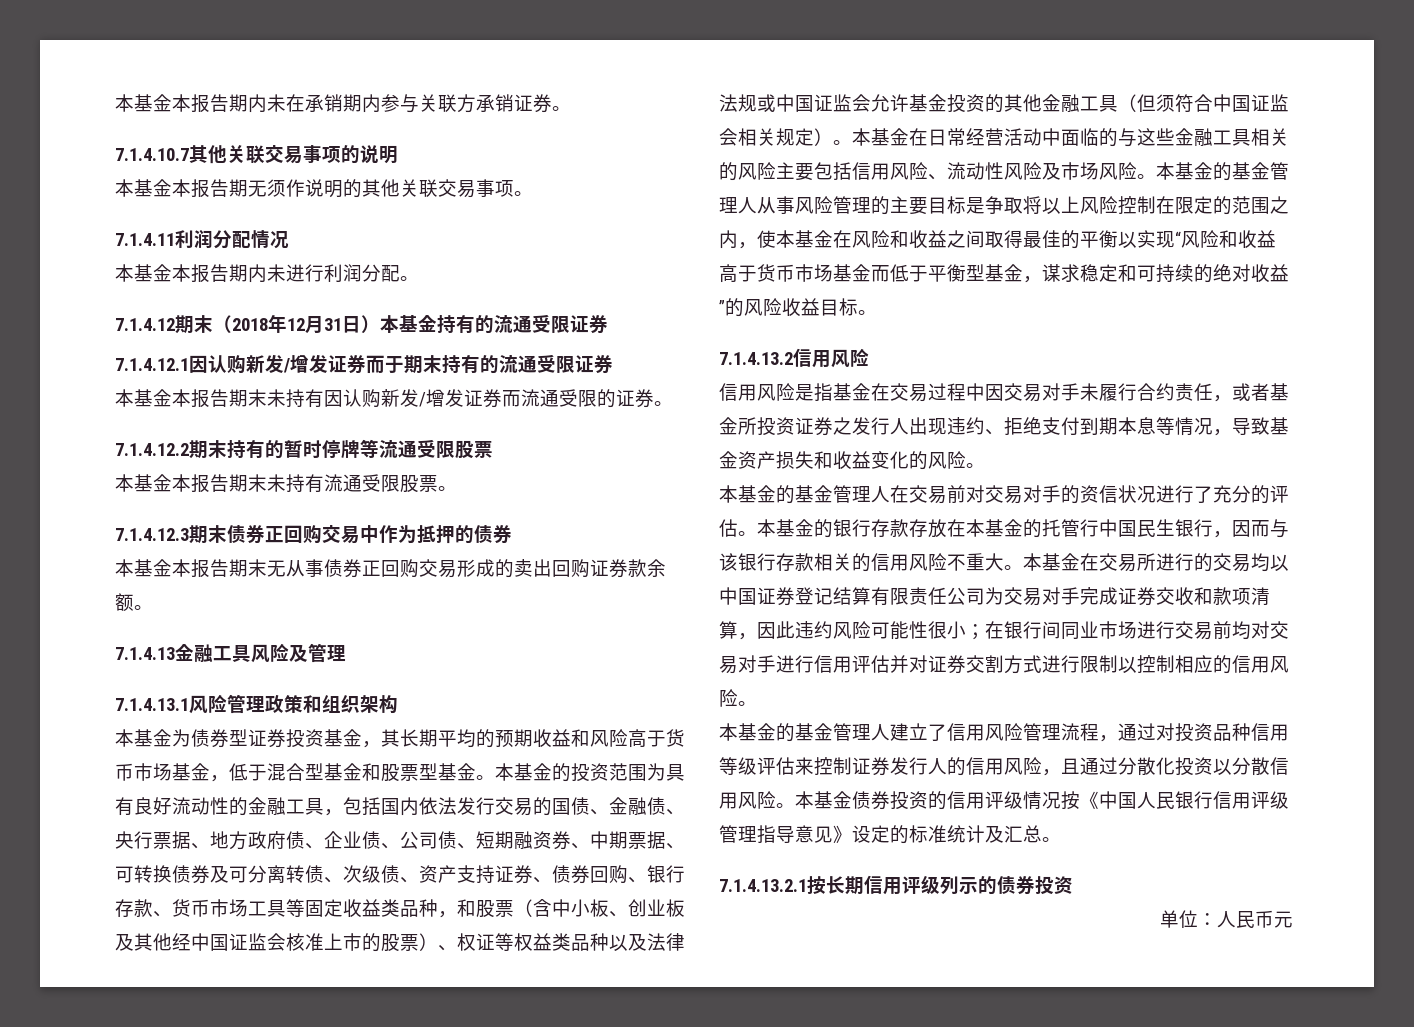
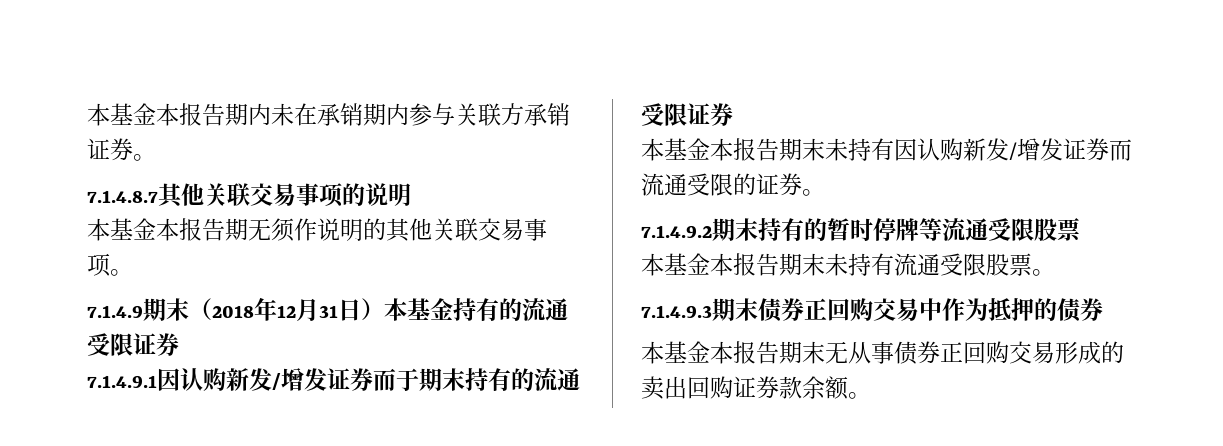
[115,148,189,161] 7.1.4.10.7 -> [87,190,158,203] 7.1.4.8.7
[115,229,289,249] [115,264,419,283] [115,318,175,331] 7.1.4.11利润分配情况 // 本基金本报告期内未进行利润分配。 // 7.1.4.12 -> [87,305,143,318] 7.1.4.9
[115,358,189,371] 7.1.4.12.1 -> [87,375,157,388] 7.1.4.9.1
[115,443,189,456] 7.1.4.12.2 -> [641,225,712,238] 7.1.4.9.2
[115,528,189,541] 7.1.4.12.3 -> [641,305,712,318] 7.1.4.9.3
[115,643,346,663] [115,694,398,714] [115,729,685,748] [115,763,685,782] [115,797,685,816] [115,831,685,850] [115,865,685,884] [115,899,685,918] [115,933,685,952] [719,94,1289,113] [719,128,1289,147] [719,162,1289,181] [719,196,1289,215] [719,230,1276,249] [719,264,1289,283] [719,298,877,317] [719,348,869,368] [719,383,1289,402] [719,417,1289,436] [719,451,985,470] [719,485,1289,504] [719,519,1289,538] [719,553,1289,572] [719,587,1270,606] [719,621,1289,640] [719,655,1289,674] [719,689,757,707] [719,723,1289,742] [719,757,1289,776] [719,791,1289,810] [719,825,1061,844] [719,875,1073,895] [1160,910,1293,929] // 7.1.4.13金融工具风险及管理 // 7.1.4.13.1风险管理政策和组织架构 // 本基金为债券型证券投资基金，其长期平均的预期收益和风险高于货币市场基金，低于混合型基金和股票型基金。本基金的投资范围为具有良好流动性的金融工具，包括国内依法发行交易的国债、金融债、央行票据、地方政府债、企业债、公司债、短期融资券、中期票据、可转换债券及可分离转债、次级债、资产支持证券、债券回购、银行存款、货币市场工具等固定收益类品种，和股票（含中小板、创业板及其他经中国证监会核准上市的股票）、权证等权益类品种以及法律法规或中国证监会允许基金投资的其他金融工具（但须符合中国证监会相关规定）。本基金在日常经营活动中面临的与这些金融工具相关的风险主要包括信用风险、流动性风险及市场风险。本基金的基金管理人从事风险管理的主要目标是争取将以上风险控制在限定的范围之内，使本基金在风险和收益之间取得最佳的平衡以实现“风险和收益高于货币市场基金而低于平衡型基金，谋求稳定和可持续的绝对收益”的风险收益目标。 // 7.1.4.13.2信用风险 // 信用风险是指基金在交易过程中因交易对手未履行合约责任，或者基金所投资证券之发行人出现违约、拒绝支付到期本息等情况，导致基金资产损失和收益变化的风险。 // 本基金的基金管理人在交易前对交易对手的资信状况进行了充分的评估。本基金的银行存款存放在本基金的托管行中国民生银行，因而与该银行存款相关的信用风险不重大。本基金在交易所进行的交易均以中国证券登记结算有限责任公司为交易对手完成证券交收和款项清算，因此违约风险可能性很小；在银行间同业市场进行交易前均对交易对手进行信用评估并对证券交割方式进行限制以控制相应的信用风险。 // 本基金的基金管理人建立了信用风险管理流程，通过对投资品种信用等级评估来控制证券发行人的信用风险，且通过分散化投资以分散信用风险。本基金债券投资的信用评级情况按《中国人民银行信用评级管理指导意见》设定的标准统计及汇总。 // 7.1.4.13.2.1按长期信用评级列示的债券投资 // 单位：人民币元 -> (871, 395) none

